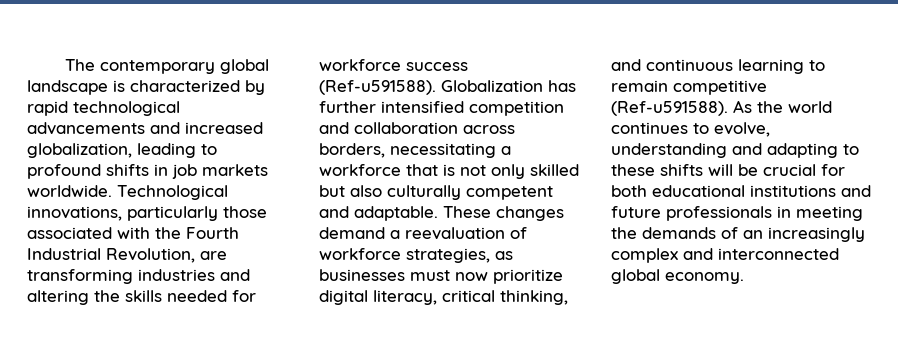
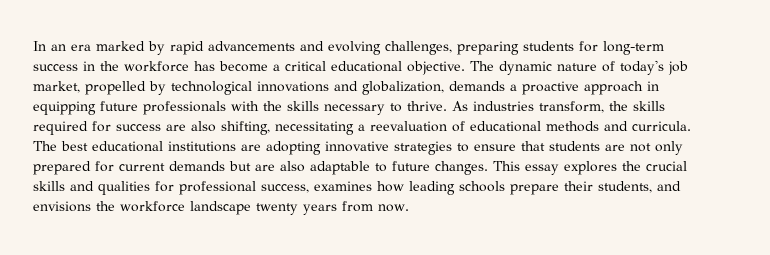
[64,59,269,74] [27,80,240,95] The contemporary global landscape is characterized -> [33,41,145,51] In an era marked
[73,101,180,116] technological -> (204, 48) none
[185,122,263,134] [27,143,217,158] [27,164,268,179] [27,185,228,200] [27,206,267,221] [27,227,239,239] [27,248,227,263] [27,269,250,284] [27,290,256,305] [319,59,468,71] [319,80,576,95] [319,101,564,116] [319,122,515,134] [319,143,511,158] [319,164,579,179] [319,185,553,200] [319,206,564,221] [319,227,527,240] [319,248,513,263] [319,269,563,284] [319,290,568,305] [611,59,825,74] [611,80,767,95] [611,100,832,116] [611,122,770,137] [611,143,859,158] [611,164,845,176] [611,185,871,197] [611,206,863,221] [611,227,865,242] [611,248,839,263] [611,269,744,284] increased globalization, leading to profound shifts in job markets worldwide. Technological innovations, particularly those associated with the Fourth Industrial Revolution, are transforming industries and altering the skills needed for workforce success (Ref-u591588). Globalization has further intensified competition and collaboration across borders, necessitating a workforce that is not only skilled but also culturally competent and adaptable. These changes demand a reevaluation of workforce strategies, as businesses must now prioritize digital literacy, critical thinking, and continuous learning to remain competitive (Ref-u591588). As the world continues to evolve, understanding and adapting to these shifts will be crucial for both educational institutions and future professionals in meeting the demands of an increasingly complex and interconnected global economy. -> [328,41,664,55] [33,60,688,75] [33,81,659,95] [33,101,665,115] [33,121,691,135] [33,141,683,155] [33,161,687,175] [33,181,681,195] [33,201,409,215] evolving challenges, preparing students for long-term success in the workforce has become a critical educational objective. The dynamic nature of today's job market, propelled by technological innovations and globalization, demands a proactive approach in equipping future professionals with the skills necessary to thrive. As industries transform, the skills required for success are also shifting, necessitating a reevaluation of educational methods and curricula. The best educational institutions are adopting innovative strategies to ensure that students are not only prepared for current demands but are also adaptable to future changes. This essay explores the crucial skills and qualities for professional success, examines how leading schools prepare their students, and envisions the workforce landscape twenty years from now.

